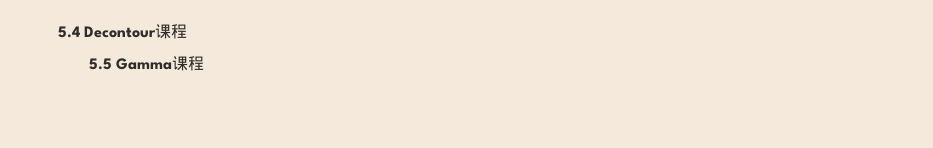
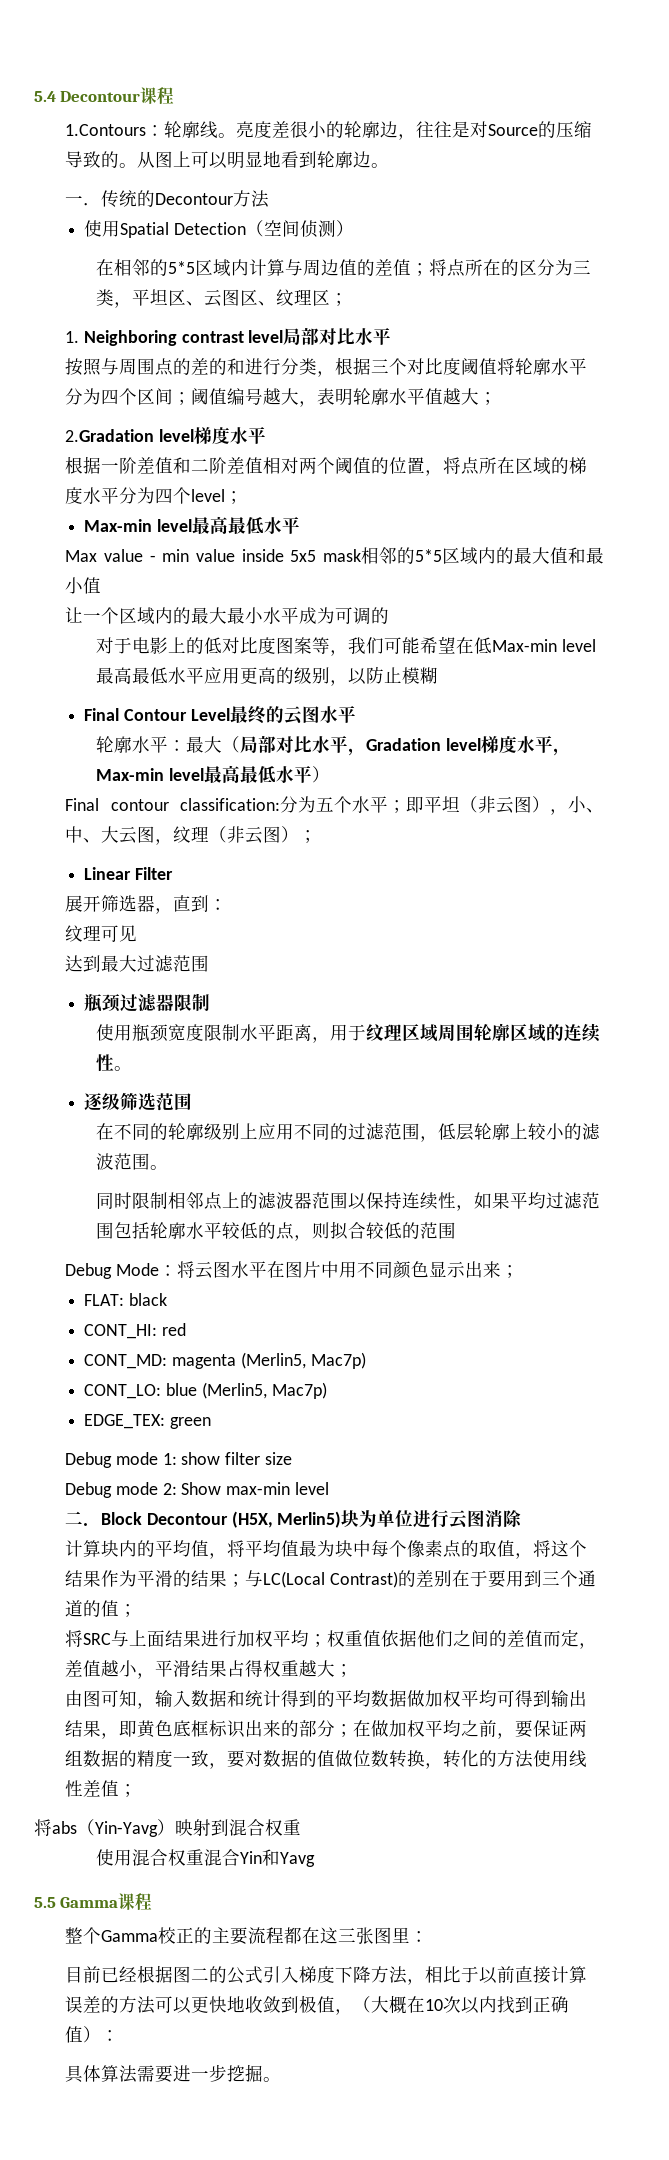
[88,56,204,71] 5.5 Gamma课程 -> [65,121,593,140] [65,151,390,169] [65,190,270,208] [84,220,355,238] [96,259,592,277] [96,289,349,308] [65,327,392,346] [65,357,588,377] [65,388,498,407] [65,427,266,444] [65,456,588,476] [65,487,244,504] [84,516,301,534] [65,547,604,565] [65,577,102,594] [65,607,390,625] [96,636,597,656] [96,666,439,686] [84,706,356,725] [96,735,572,756] [96,765,331,783] [65,796,604,815] [65,826,318,845] [84,867,174,880] [65,895,228,914] [65,925,138,942] [65,955,210,972] [84,993,211,1012] [96,1023,602,1043] [96,1054,133,1072] [84,1092,193,1111] [96,1123,601,1142] [96,1153,169,1170] [96,1192,601,1211] [96,1221,457,1241] [65,1261,519,1279] [84,1293,168,1306] [84,1323,187,1339] [84,1352,366,1369] [84,1382,327,1399] [84,1414,212,1429] [65,1452,292,1468] [65,1482,329,1498] [65,1509,523,1529] [65,1540,588,1559] [65,1570,596,1588] [65,1600,138,1617] [65,1629,598,1649] [65,1660,354,1679] [65,1689,588,1709] [65,1720,588,1739] [65,1749,588,1769] [65,1780,138,1797] [34,1819,301,1837] [96,1849,316,1867] [34,1893,153,1910] [65,1927,429,1945] [65,1965,588,1985] [65,1995,570,2015] [65,2026,120,2043] [65,2064,282,2083] 1.Contours：轮廓线。亮度差很小的轮廓边，往往是对Source的压缩导致的。从图上可以明显地看到轮廓边。 // 一．传统的Decontour方法 // 使用Spatial Detection（空间侦测） // 在相邻的5*5区域内计算与周边值的差值；将点所在的区分为三类，平坦区、云图区、纹理区； // 1. Neighboring contrast level局部对比水平 // 按照与周围点的差的和进行分类，根据三个对比度阈值将轮廓水平分为四个区间；阈值编号越大，表明轮廓水平值越大； // 2.Gradation level梯度水平 // 根据一阶差值和二阶差值相对两个阈值的位置，将点所在区域的梯度水平分为四个level； // Max-min level最高最低水平 // Max value - min value inside 5x5 mask相邻的5*5区域内的最大值和最小值 // 让一个区域内的最大最小水平成为可调的 // 对于电影上的低对比度图案等，我们可能希望在低Max-min level最高最低水平应用更高的级别，以防止模糊 // Final Contour Level最终的云图水平 // 轮廓水平：最大（局部对比水平，Gradation level梯度水平，Max-min level最高最低水平） // Final contour classification:分为五个水平；即平坦（非云图），小、中、大云图，纹理（非云图）； // Linear Filter // 展开筛选器，直到： // 纹理可见 // 达到最大过滤范围 // 瓶颈过滤器限制 // 使用瓶颈宽度限制水平距离，用于纹理区域周围轮廓区域的连续性。 // 逐级筛选范围 // 在不同的轮廓级别上应用不同的过滤范围，低层轮廓上较小的滤波范围。 // 同时限制相邻点上的滤波器范围以保持连续性，如果平均过滤范围包括轮廓水平较低的点，则拟合较低的范围 // Debug Mode：将云图水平在图片中用不同颜色显示出来； // FLAT: black // CONT_HI: red // CONT_MD: magenta (Merlin5, Mac7p) // CONT_LO: blue (Merlin5, Mac7p) // EDGE_TEX: green // Debug mode 1: show filter size // Debug mode 2: Show max-min level // 二．Block Decontour (H5X, Merlin5)块为单位进行云图消除 // 计算块内的平均值，将平均值最为块中每个像素点的取值，将这个结果作为平滑的结果；与LC(Local Contrast)的差别在于要用到三个通道的值； // 将SRC与上面结果进行加权平均；权重值依据他们之间的差值而定，差值越小，平滑结果占得权重越大； // 由图可知，输入数据和统计得到的平均数据做加权平均可得到输出结果，即黄色底框标识出来的部分；在做加权平均之前，要保证两组数据的精度一致，要对数据的值做位数转换，转化的方法使用线性差值； // 将abs（Yin-Yavg）映射到混合权重 // 使用混合权重混合Yin和Yavg // 5.5 Gamma课程 // 整个Gamma校正的主要流程都在这三张图里： // 目前已经根据图二的公式引入梯度下降方法，相比于以前直接计算误差的方法可以更快地收敛到极值，（大概在10次以内找到正确值）： // 具体算法需要进一步挖掘。

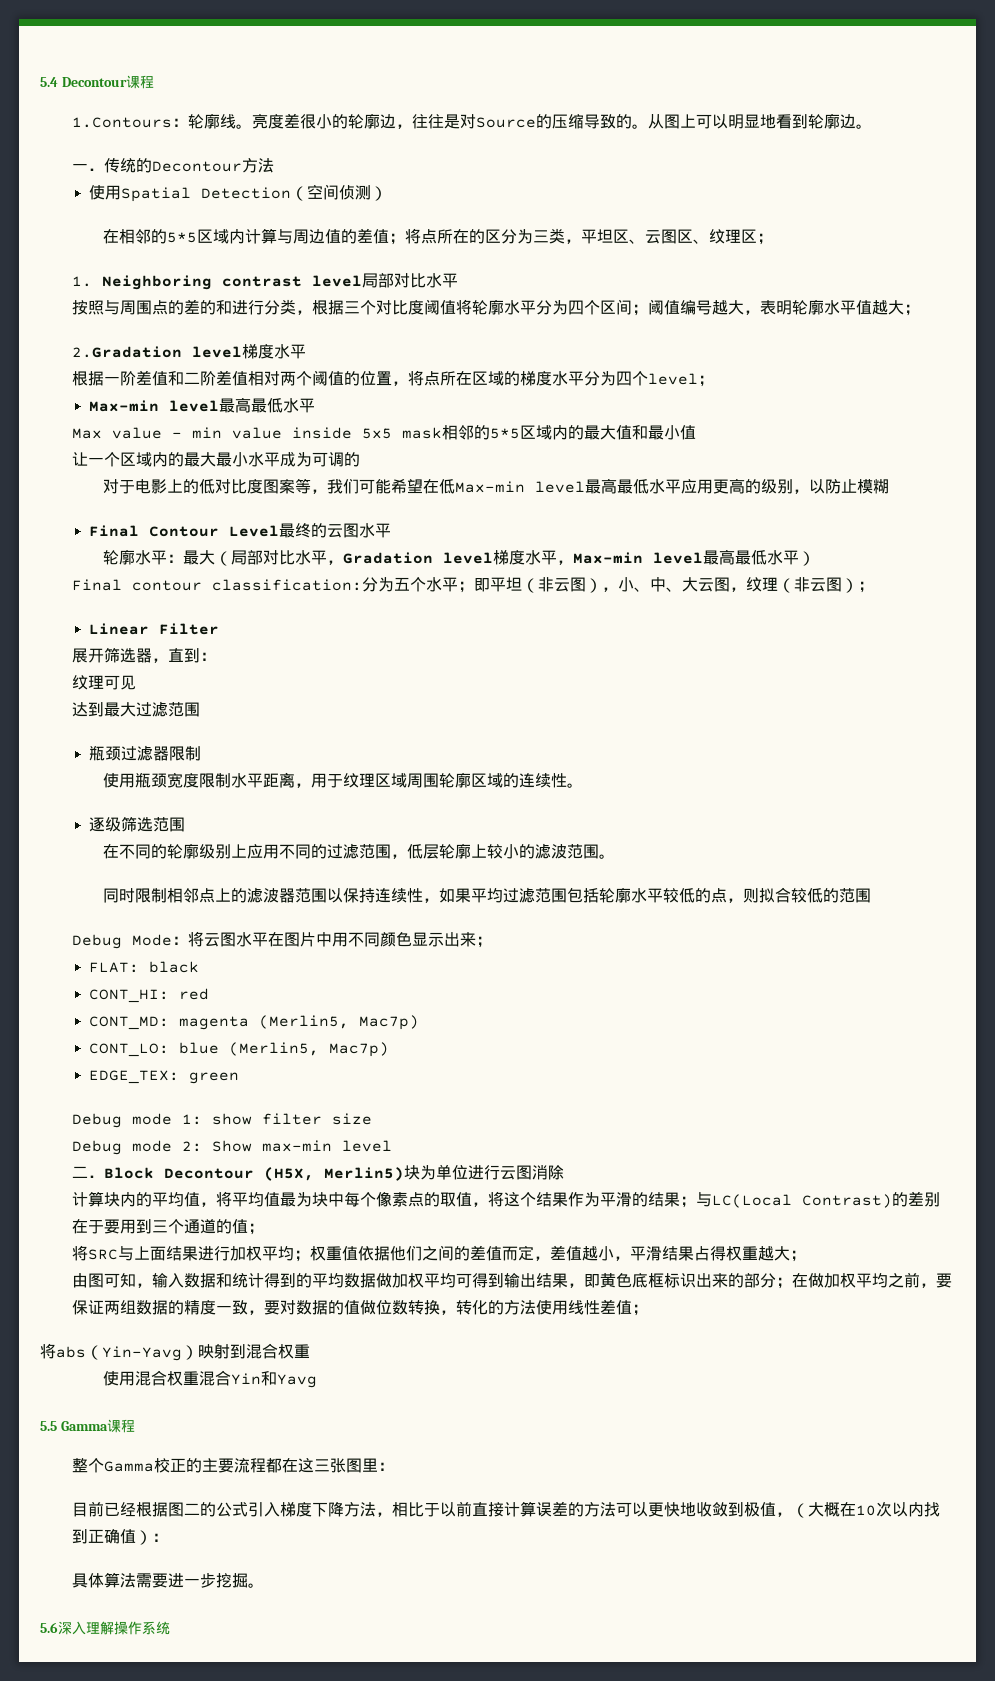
(282, 2079) none -> [40,1621,170,1635] // 5.6深入理解操作系统

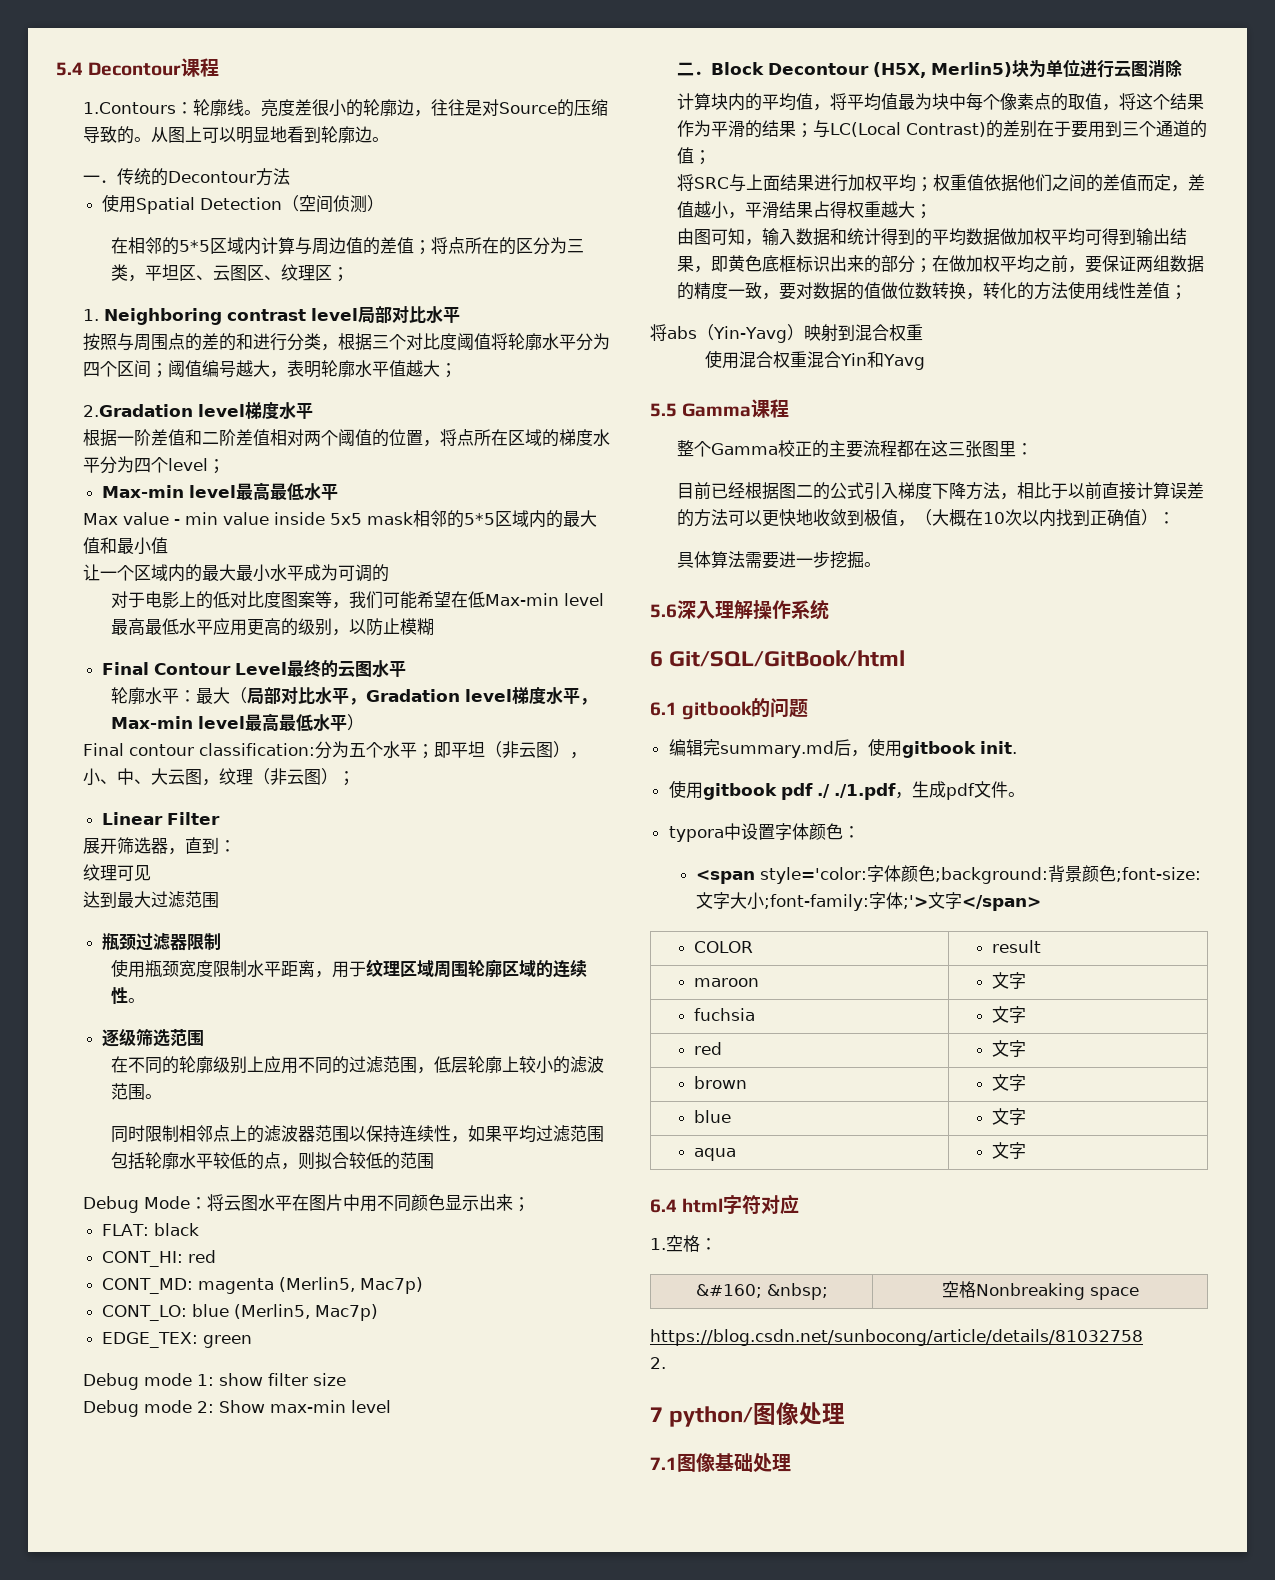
(170, 1628) none -> [650,650,906,667] [650,698,809,720] [668,738,1017,758] [668,780,1025,800] [668,823,860,842] [696,865,1202,884] [696,892,1042,911] [694,941,754,953] [992,940,1042,953] [694,978,760,987] [992,972,1027,989] [694,1008,756,1021] [992,1006,1027,1023] [694,1042,723,1055] [992,1040,1027,1057] [694,1076,748,1089] [992,1074,1027,1091] [694,1110,732,1123] [992,1108,1027,1125] [694,1148,737,1161] [992,1142,1027,1159] [650,1194,800,1215] [650,1235,717,1252] [695,1283,828,1300] [941,1281,1139,1300] [650,1329,1143,1346] [650,1357,666,1369] [650,1402,846,1427] [650,1453,791,1472] // 6 Git/SQL/GitBook/html // 6.1 gitbook的问题 // 编辑完summary.md后，使用gitbook init. // 使用gitbook pdf ./ ./1.pdf，生成pdf文件。 // typora中设置字体颜色： // <span style='color:字体颜色;background:背景颜色;font-size:文字大小;font-family:字体;'>文字</span> // COLOR | result // maroon | 文字 // fuchsia | 文字 // red | 文字 // brown | 文字 // blue | 文字 // aqua | 文字 // 6.4 html字符对应 // 1.空格： // &#160; &nbsp; | 空格Nonbreaking space // https://blog.csdn.net/sunbocong/article/details/81032758 // 2. // 7 python/图像处理 // 7.1图像基础处理

